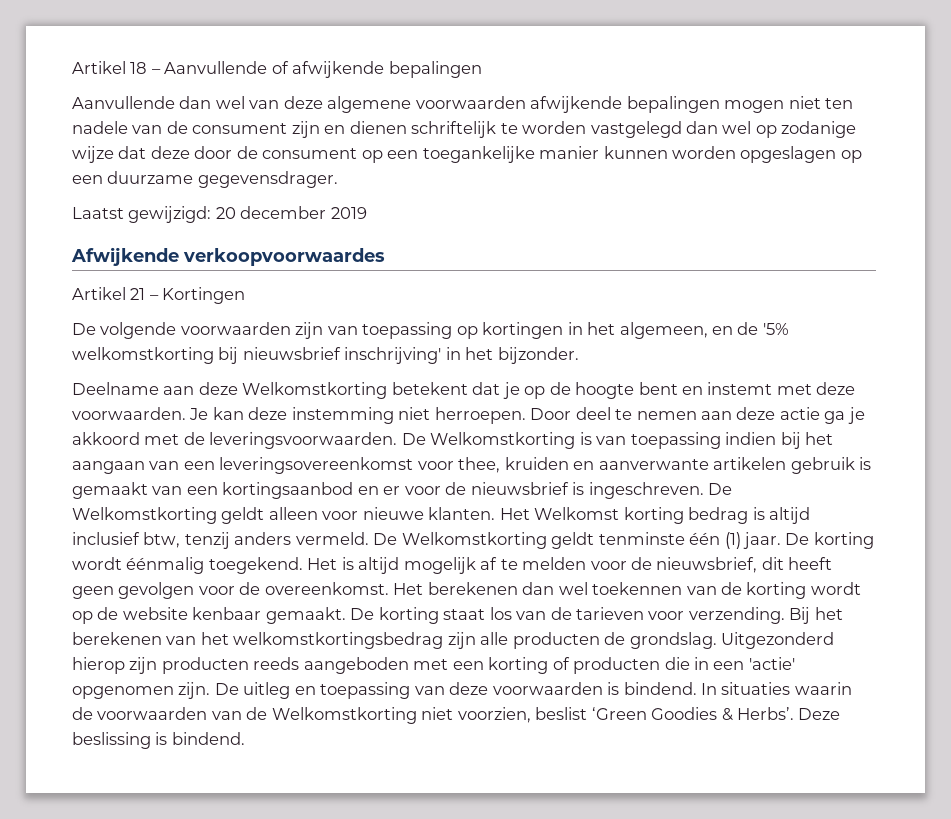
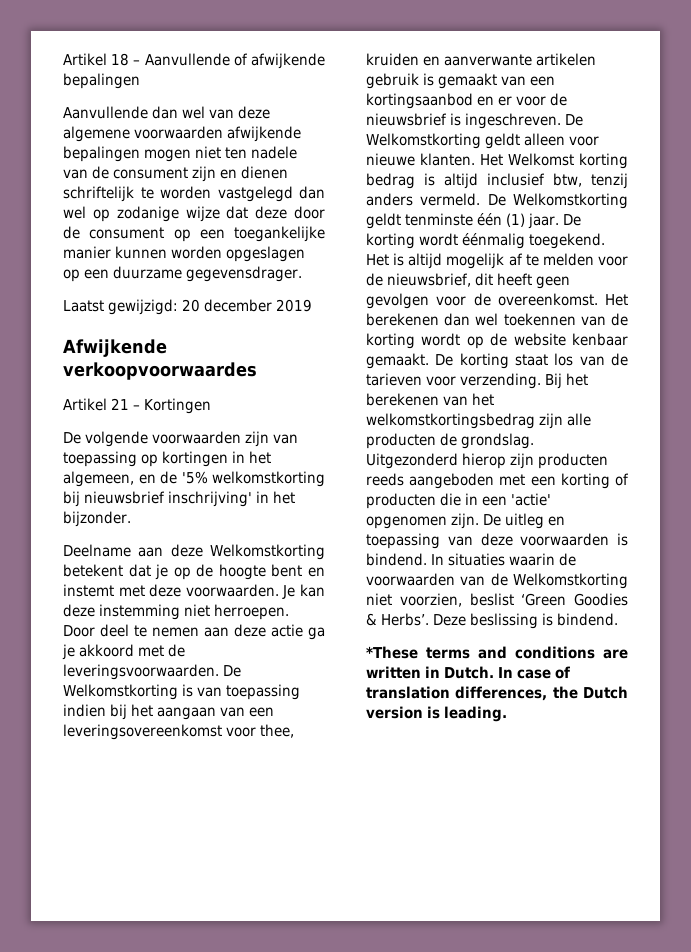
(245, 738) none -> [366,646,628,659] [366,666,571,679] [366,686,628,701] [366,706,508,722] // *These terms and conditions are written in Dutch. In case of translation differences, the Dutch version is leading.

